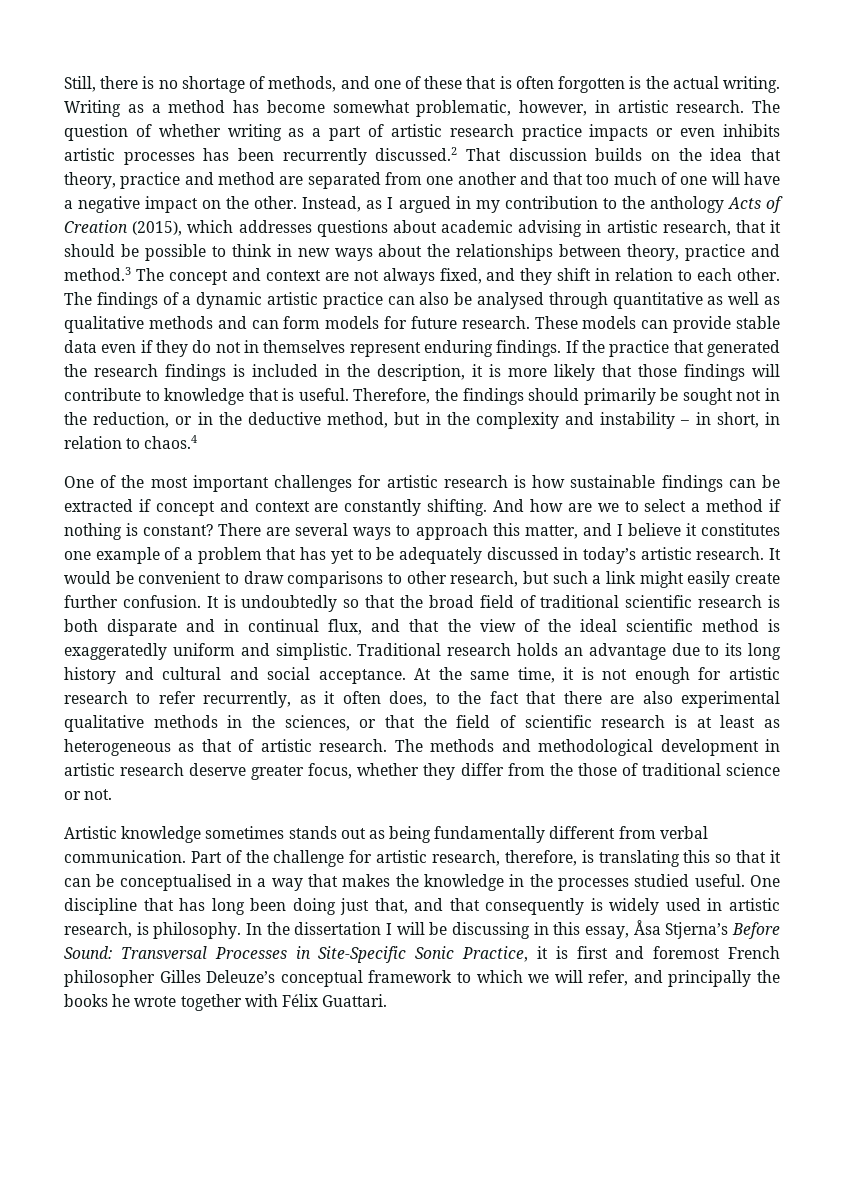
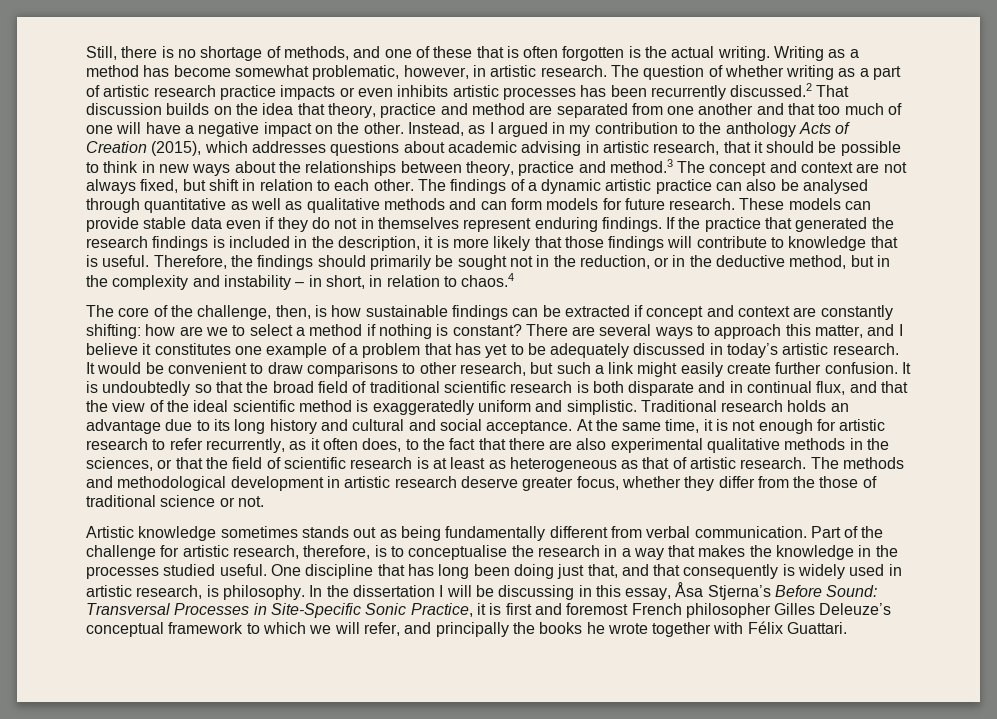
[486,268,553,285] and they -> [182,179,206,191] but
[64,475,508,492] One of the most important challenges for artistic research -> [86,305,311,320] The core of the challenge, then,
[427,499,524,516] shifting. And -> [86,324,141,339] shifting:
[598,850,782,867] [64,874,232,891] translating this so that it can be conceptualised -> [390,545,600,560] to conceptualise the research

